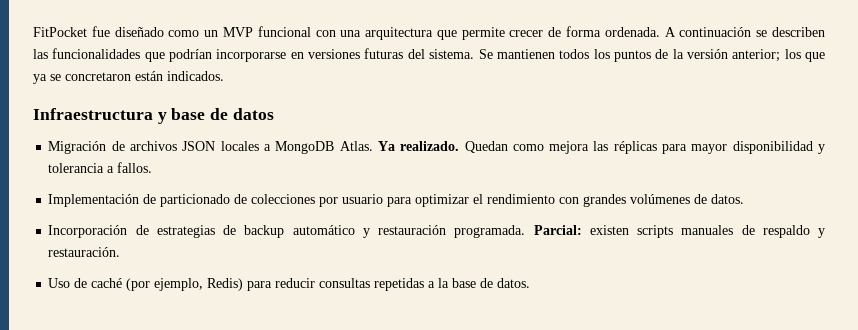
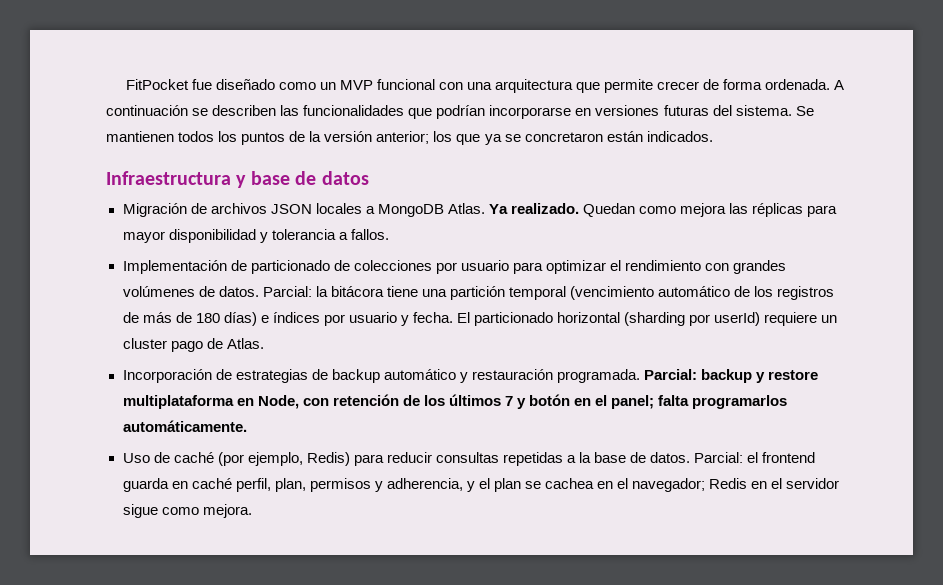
(745, 199) none -> [262,286,835,300] [122,312,838,326] [122,338,264,352] Parcial: la bitácora tiene una partición temporal (vencimiento automático de los registros de más de 180 días) e índices por usuario y fecha. El particionado horizontal (sharding por userId) requiere un cluster pago de Atlas.
[589,225,826,238] [48,247,121,257] existen scripts manuales de respaldo y restauración. -> [701,369,819,383] [122,394,788,409] [122,420,247,432] backup y restore multiplataforma en Node, con retención de los últimos 7 y botón en el panel; falta programarlos automáticamente.
(531, 283) none -> [694,452,816,463] [122,478,840,492] [122,504,252,518] Parcial: el frontend guarda en caché perfil, plan, permisos y adherencia, y el plan se cachea en el navegador; Redis en el servidor sigue como mejora.

